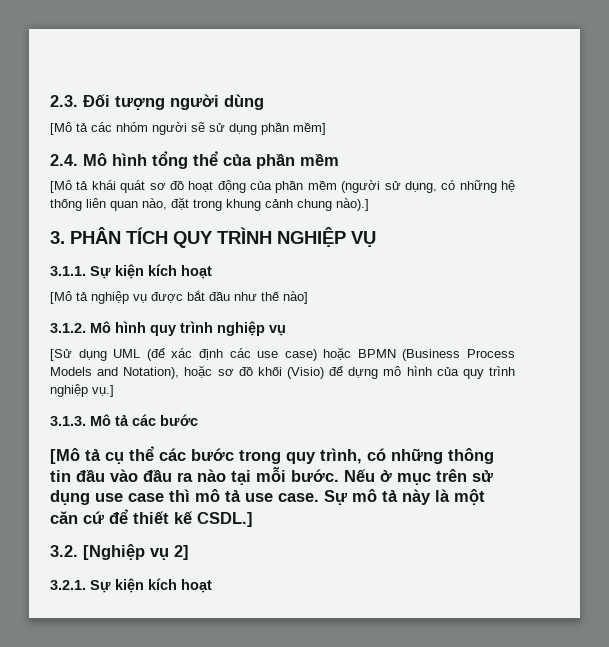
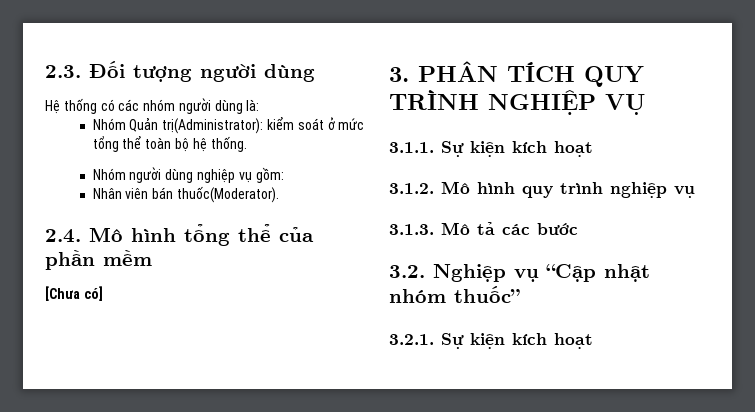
[50,122,326,135] [Mô tả các nhóm người sẽ sử dụng phần mềm] -> [45,98,260,114] [92,117,365,134] [92,136,247,152] [92,167,284,183] [92,186,279,203] Hệ thống có các nhóm người dùng là: // Nhóm Quản trị(Administrator): kiểm soát ở mức tổng thể toàn bộ hệ thống. // Nhóm người dùng nghiệp vụ gồm: // Nhân viên bán thuốc(Moderator).
[50,180,515,193] [50,197,369,211] [Mô tả khái quát sơ đồ hoạt động của phần mềm (người sử dụng, có những hệ thống liên quan nào, đặt trong khung cảnh chung nào).] -> [45,286,103,301] [Chưa có]
[50,290,308,304] // [Mô tả nghiệp vụ được bắt đầu như thế nào] -> (593, 149) none
[50,347,515,361] [50,365,516,379] [50,384,114,397] // [Sử dụng UML (để xác định các use case) hoặc BPMN (Business Process Models and Notation), hoặc sơ đồ khối (Visio) để dựng mô hình của quy trình nghiệp vụ.] -> (695, 192) none
[50,446,494,464] [50,467,493,485] [50,489,485,505] [50,509,253,527] [50,544,189,560] [Mô tả cụ thể các bước trong quy trình, có những thông tin đầu vào đầu ra nào tại mỗi bước. Nếu ở mục trên sử dụng use case thì mô tả use case. Sự mô tả này là một căn cứ để thiết kế CSDL.] // 3.2. [Nghiệp vụ 2] -> [389,264,650,282] [389,286,520,303] 3.2. Nghiệp vụ “Cập nhật nhóm thuốc”

